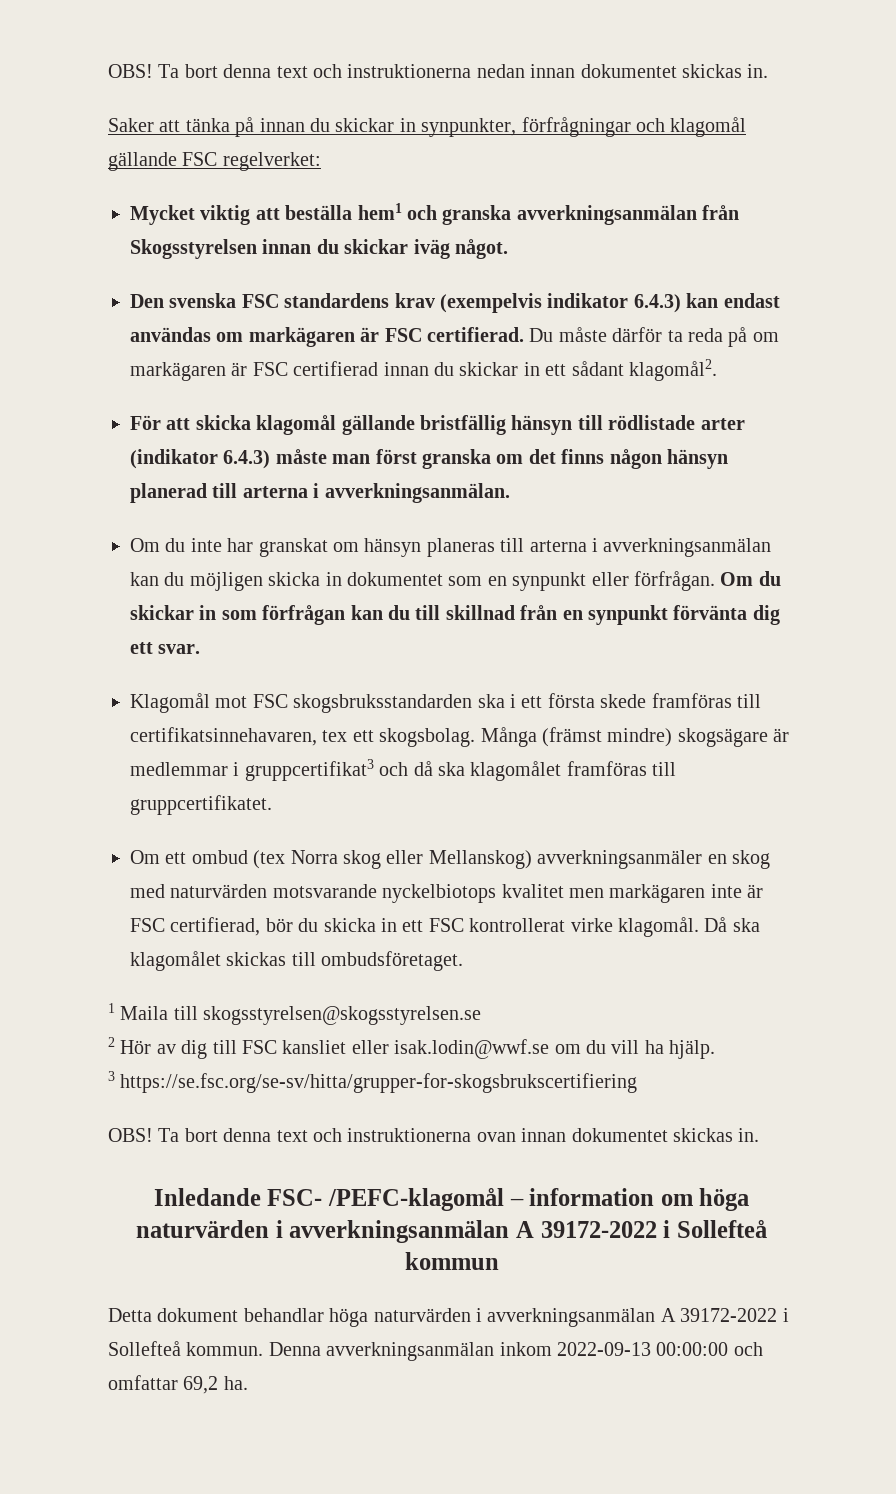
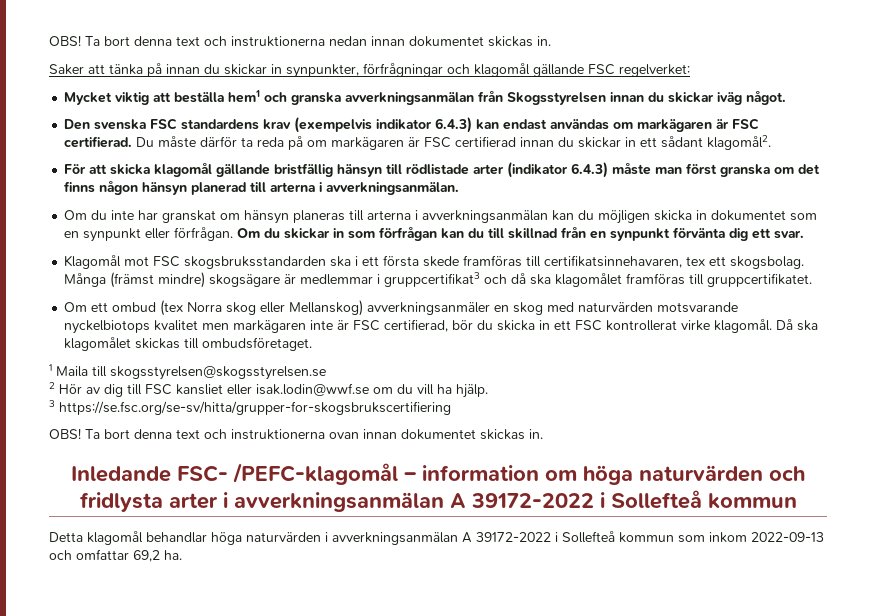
(270, 1229) none -> [769,466,805,481] [79,492,218,512] och fridlysta arter
[157,1308,239,1322] dokument -> [87,531,143,545] klagomål
[186,1342,495,1361] kommun. Denna avverkningsanmälan -> [619,532,705,543] kommun som
[656,1342,729,1356] 00:00:00 -> (824, 537) none

